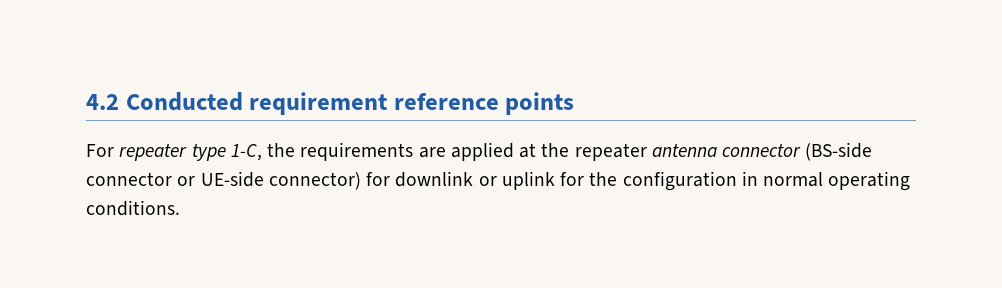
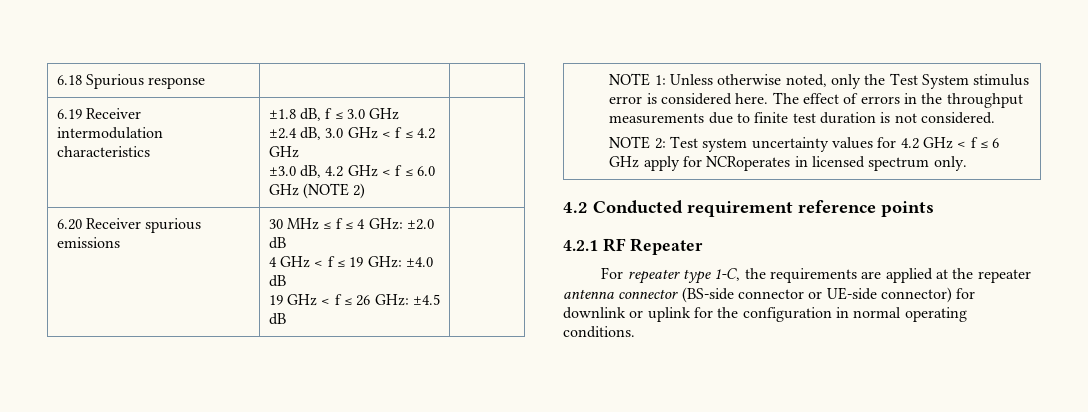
(86, 102) none -> [56,74,206,89] [56,108,141,119] [56,127,163,139] [56,146,150,157] [268,108,400,121] [268,127,435,140] [268,146,299,158] [268,165,435,178] [268,183,366,199] [56,218,202,233] [56,237,120,248] [268,218,434,230] [268,237,286,249] [268,256,433,268] [268,275,286,287] [268,294,440,306] [268,313,286,325] [609,73,1030,89] [609,92,1023,108] [609,112,995,124] [609,136,1000,152] [609,156,967,171] 6.18 Spurious response | | // 6.19 Receiver intermodulation characteristics | ±1.8 dB, f ≤ 3.0 GHz // ±2.4 dB, 3.0 GHz < f ≤ 4.2 GHz // ±3.0 dB, 4.2 GHz < f ≤ 6.0 GHz (NOTE 2) | // 6.20 Receiver spurious emissions | 30 MHz ≤ f ≤ 4 GHz: ±2.0 dB // 4 GHz < f ≤ 19 GHz: ±4.0 dB // 19 GHz < f ≤ 26 GHz: ±4.5 dB | // NOTE 1: Unless otherwise noted, only the Test System stimulus error is considered here. The effect of errors in the throughput measurements due to finite test duration is not considered. // NOTE 2: Test system uncertainty values for 4.2 GHz < f ≤ 6 GHz apply for NCRoperates in licensed spectrum only. //
(575, 103) none -> [563,238,704,255] // 4.2.1 RF Repeater

